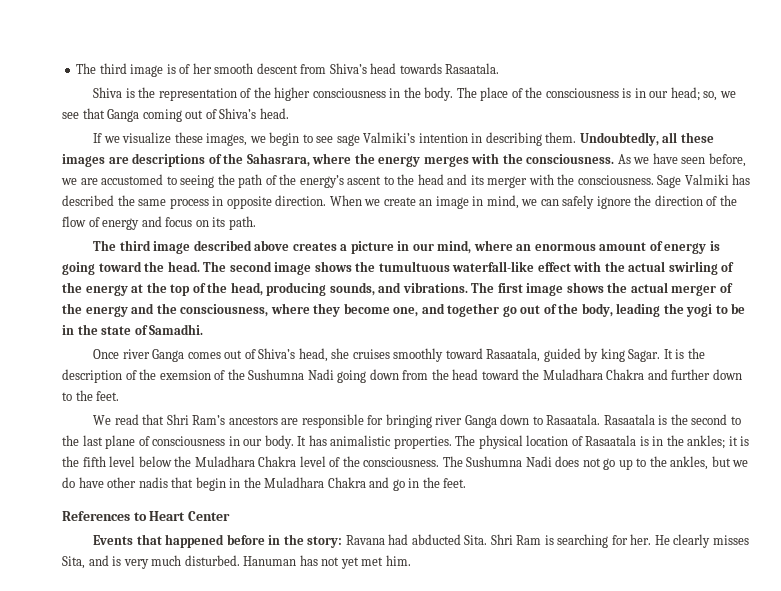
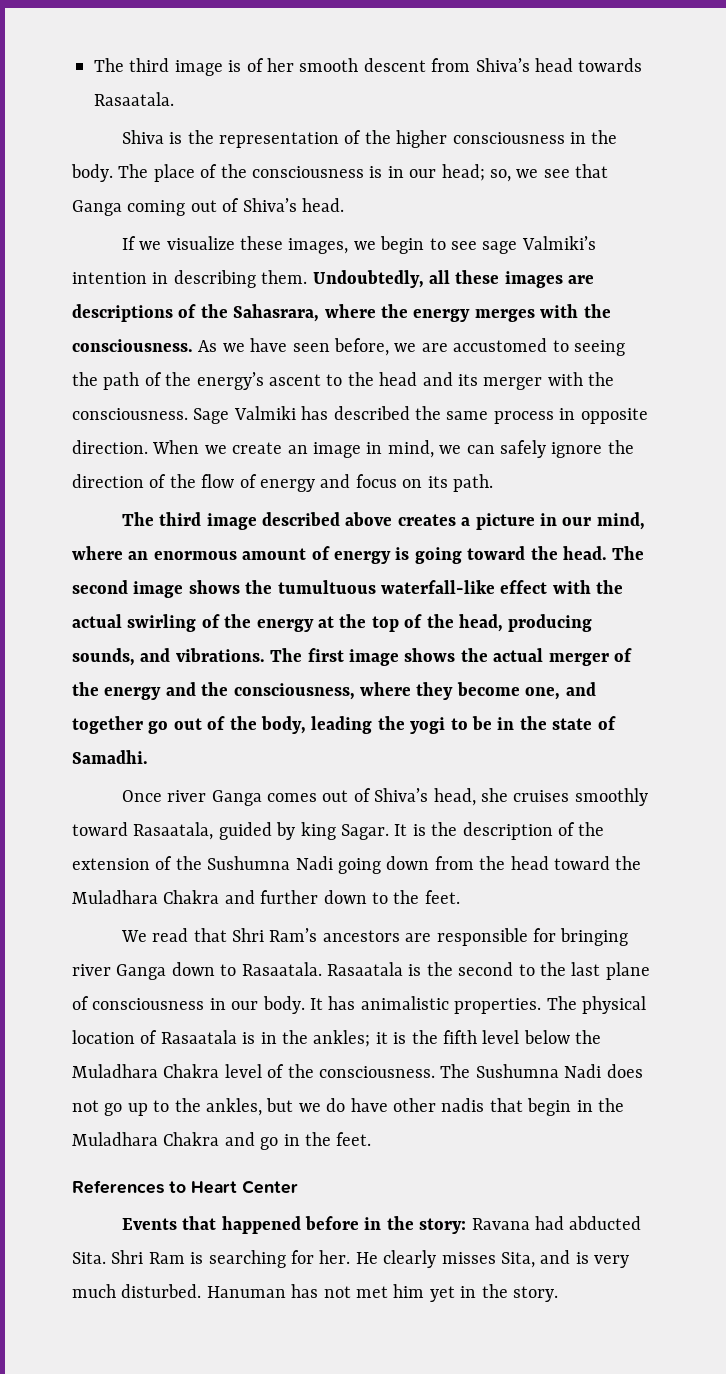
[159,370,211,380] exemsion -> [72,858,150,870] extension
[340,555,411,569] yet met him. -> [356,1284,558,1302] met him yet in the story.

